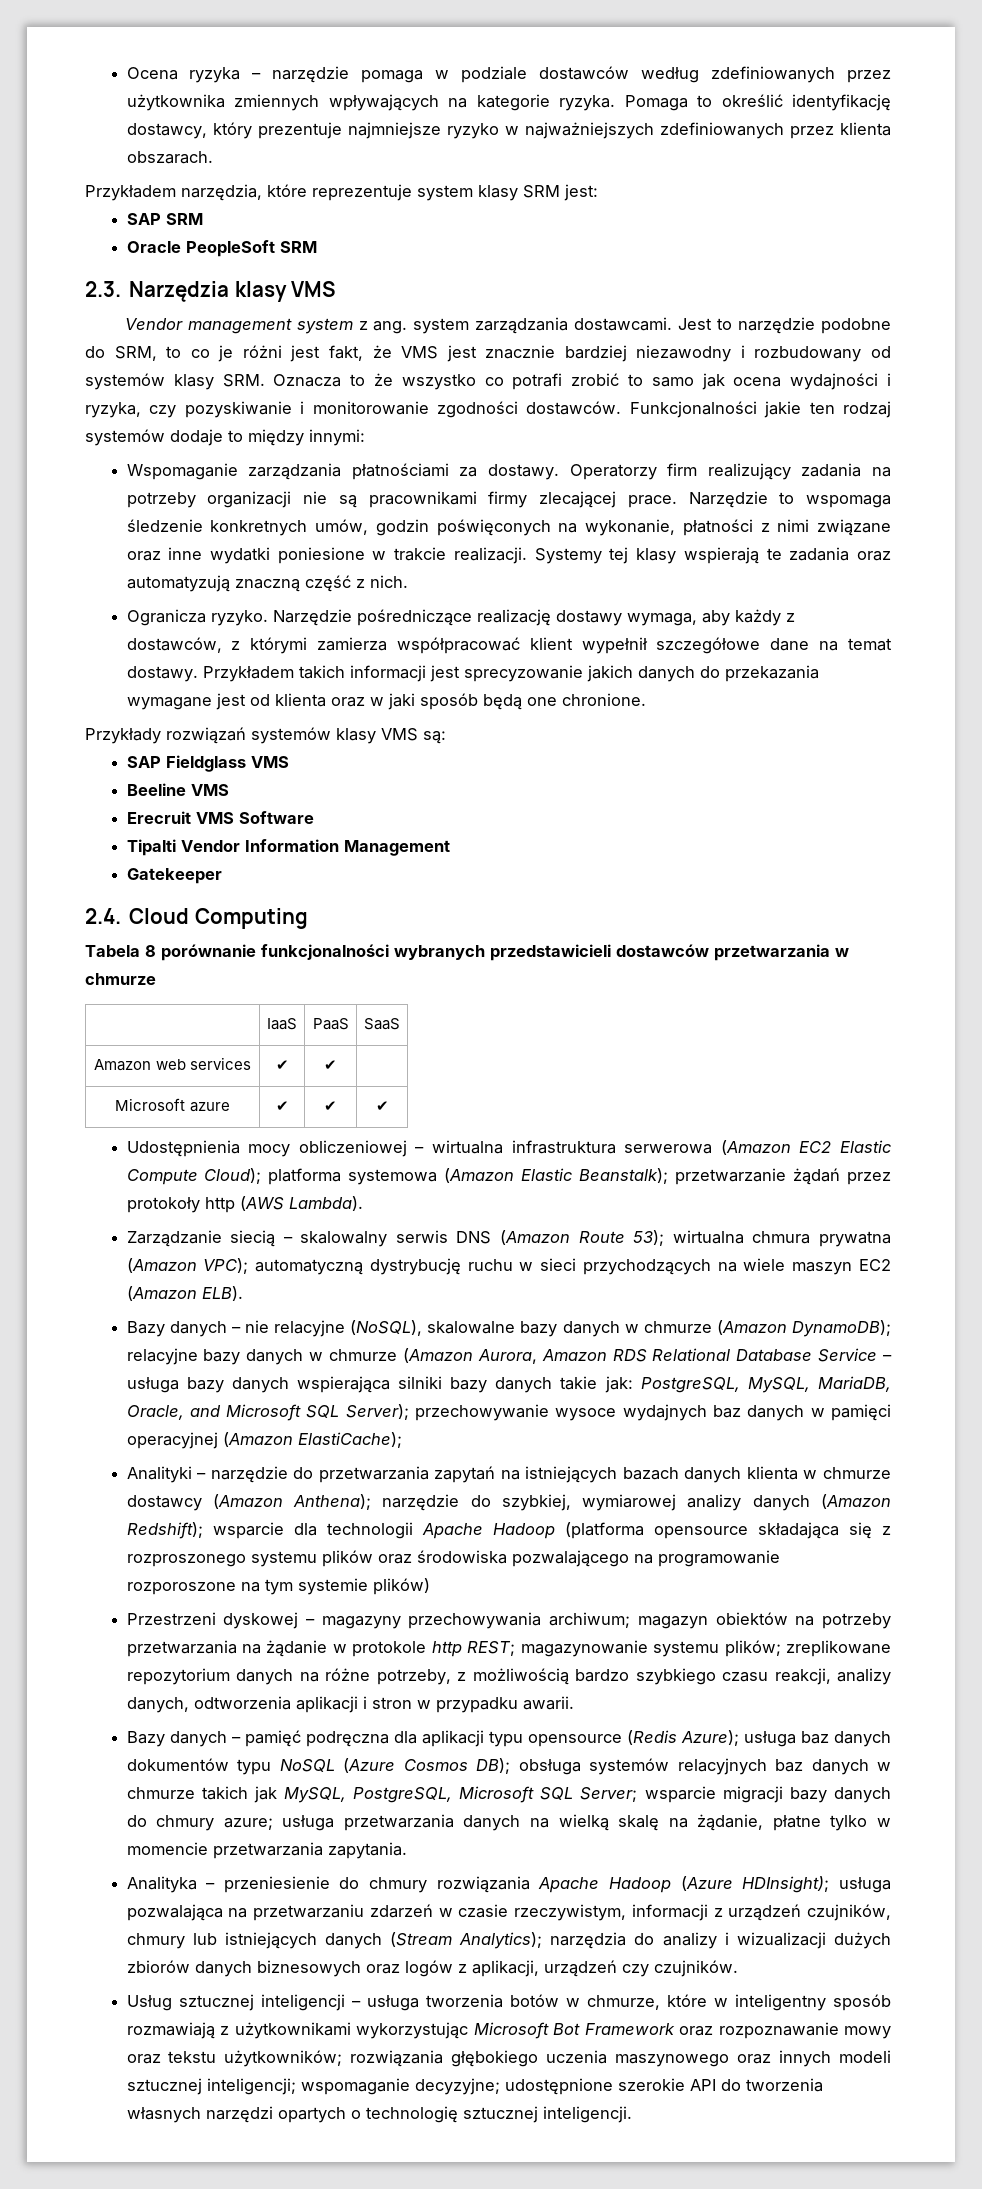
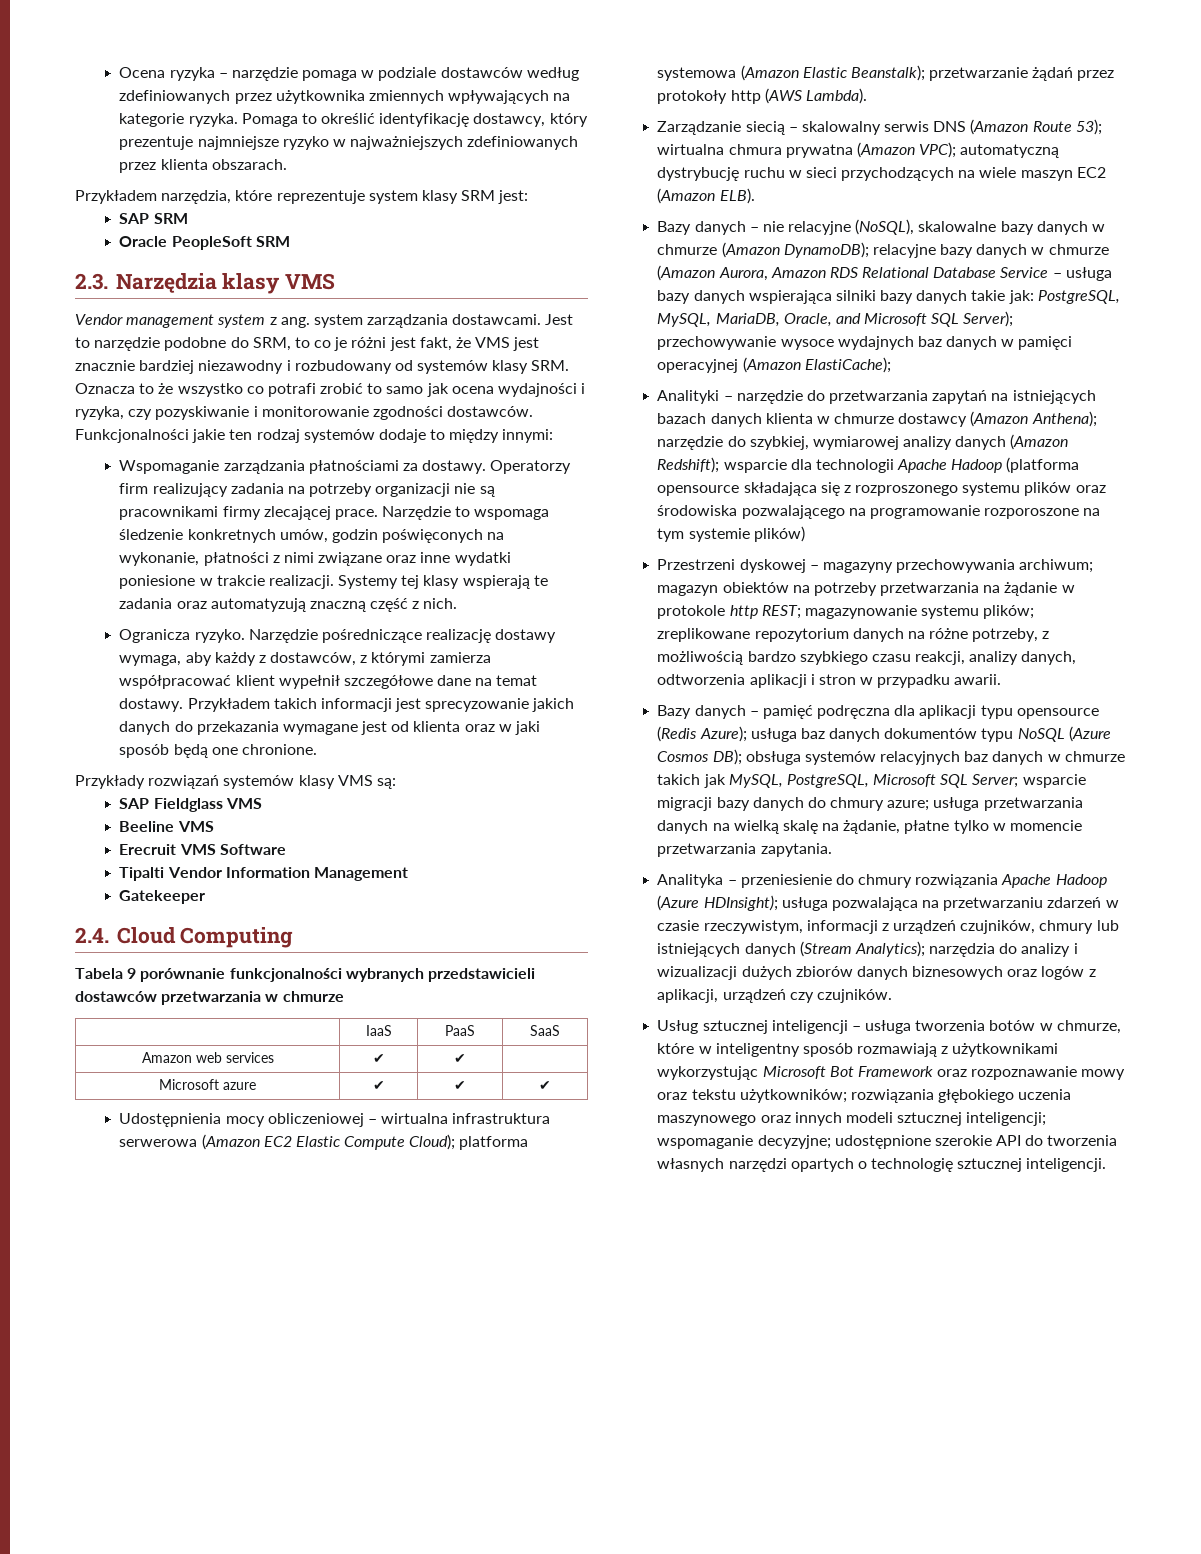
[145,945,156,957] 8 -> [127,968,137,979] 9

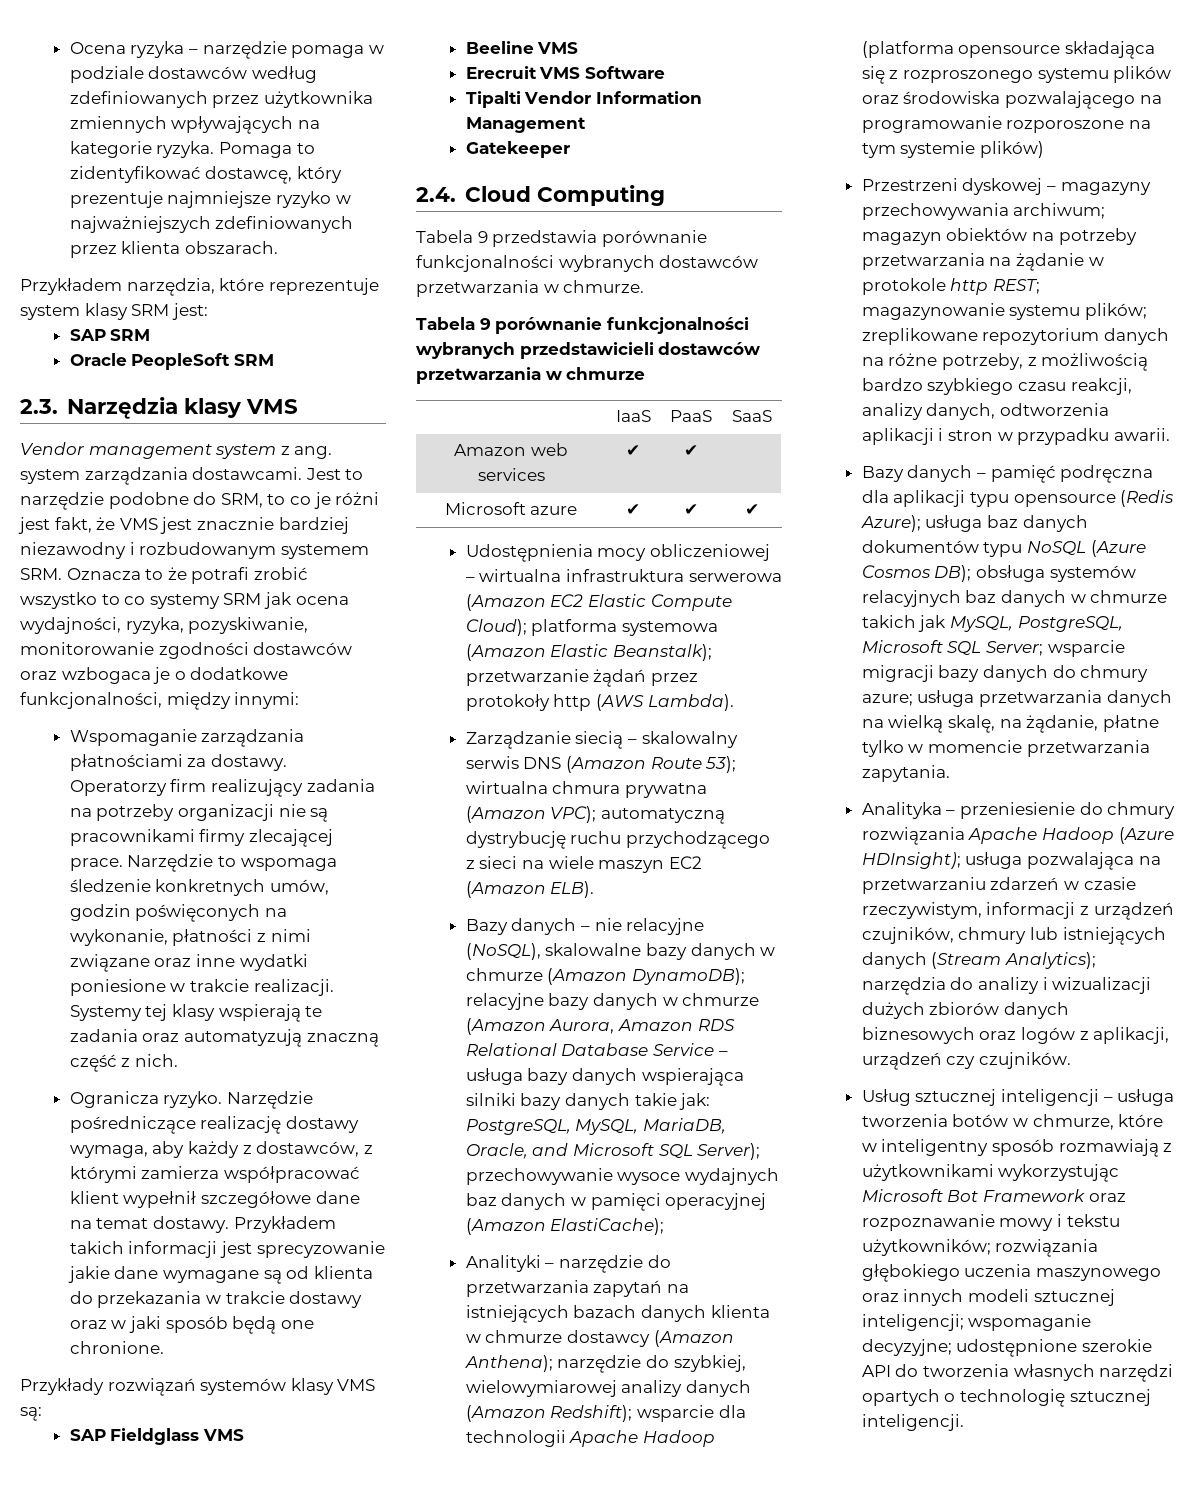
[321,113,546,127] określić identyfikację dostawcy, -> [69,166,293,184] zidentyfikować dostawcę,
[294,360,570,374] [75,383,586,397] [75,406,534,420] [75,429,446,443] rozbudowany od systemów klasy SRM. Oznacza to że wszystko co potrafi zrobić to samo jak ocena wydajności i ryzyka, czy pozyskiwanie i monitorowanie zgodności dostawców. Funkcjonalności jakie ten rodzaj systemów dodaje to -> [139,542,369,559] [20,567,308,584] [20,592,349,609] [20,617,309,634] [20,642,353,659] [20,667,289,684] [20,692,162,709] rozbudowanym systemem SRM. Oznacza to że potrafi zrobić wszystko to co systemy SRM jak ocena wydajności, ryzyka, pozyskiwanie, monitorowanie zgodności dostawców oraz wzbogaca je o dodatkowe funkcjonalności,
[532,698,575,712] [119,721,461,735] jakich danych do przekazania wymagane jest od klienta -> [67,1266,373,1284] [69,1291,363,1308] jakie dane wymagane są od klienta do przekazania w trakcie dostawy
(294, 937) none -> [416,230,707,247] [416,255,759,272] [416,280,645,297] // Tabela 9 przedstawia porównanie funkcjonalności wybranych dostawców przetwarzania w chmurze.
[788,167,955,181] w sieci przychodzących -> [625,831,770,849] [465,856,518,869] przychodzącego z sieci
[812,436,899,450] wymiarowej -> [465,1380,617,1397] wielowymiarowej
[782,820,818,834] skalę -> [947,715,995,733] skalę,
[657,1092,688,1100] oraz -> [1056,1214,1062,1227] i

